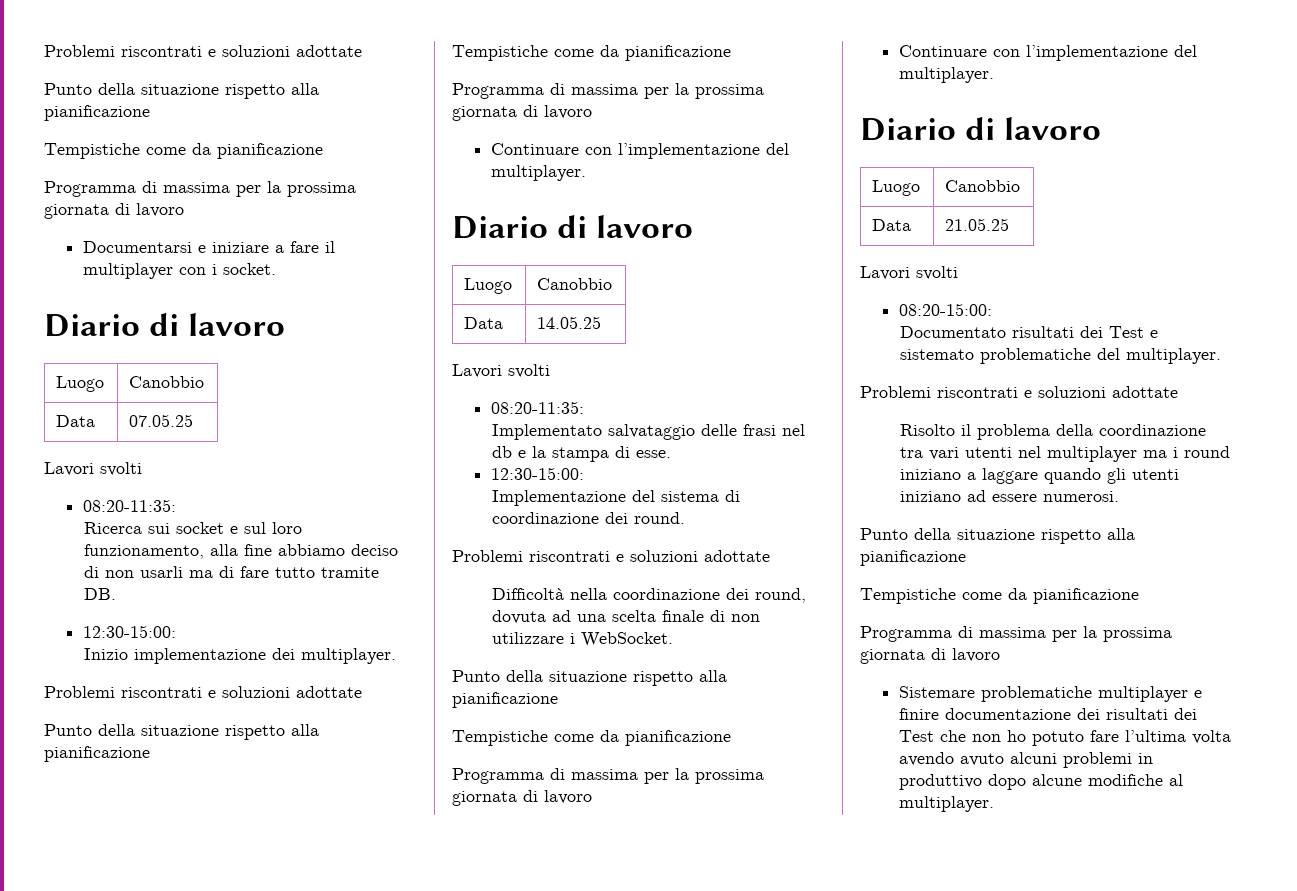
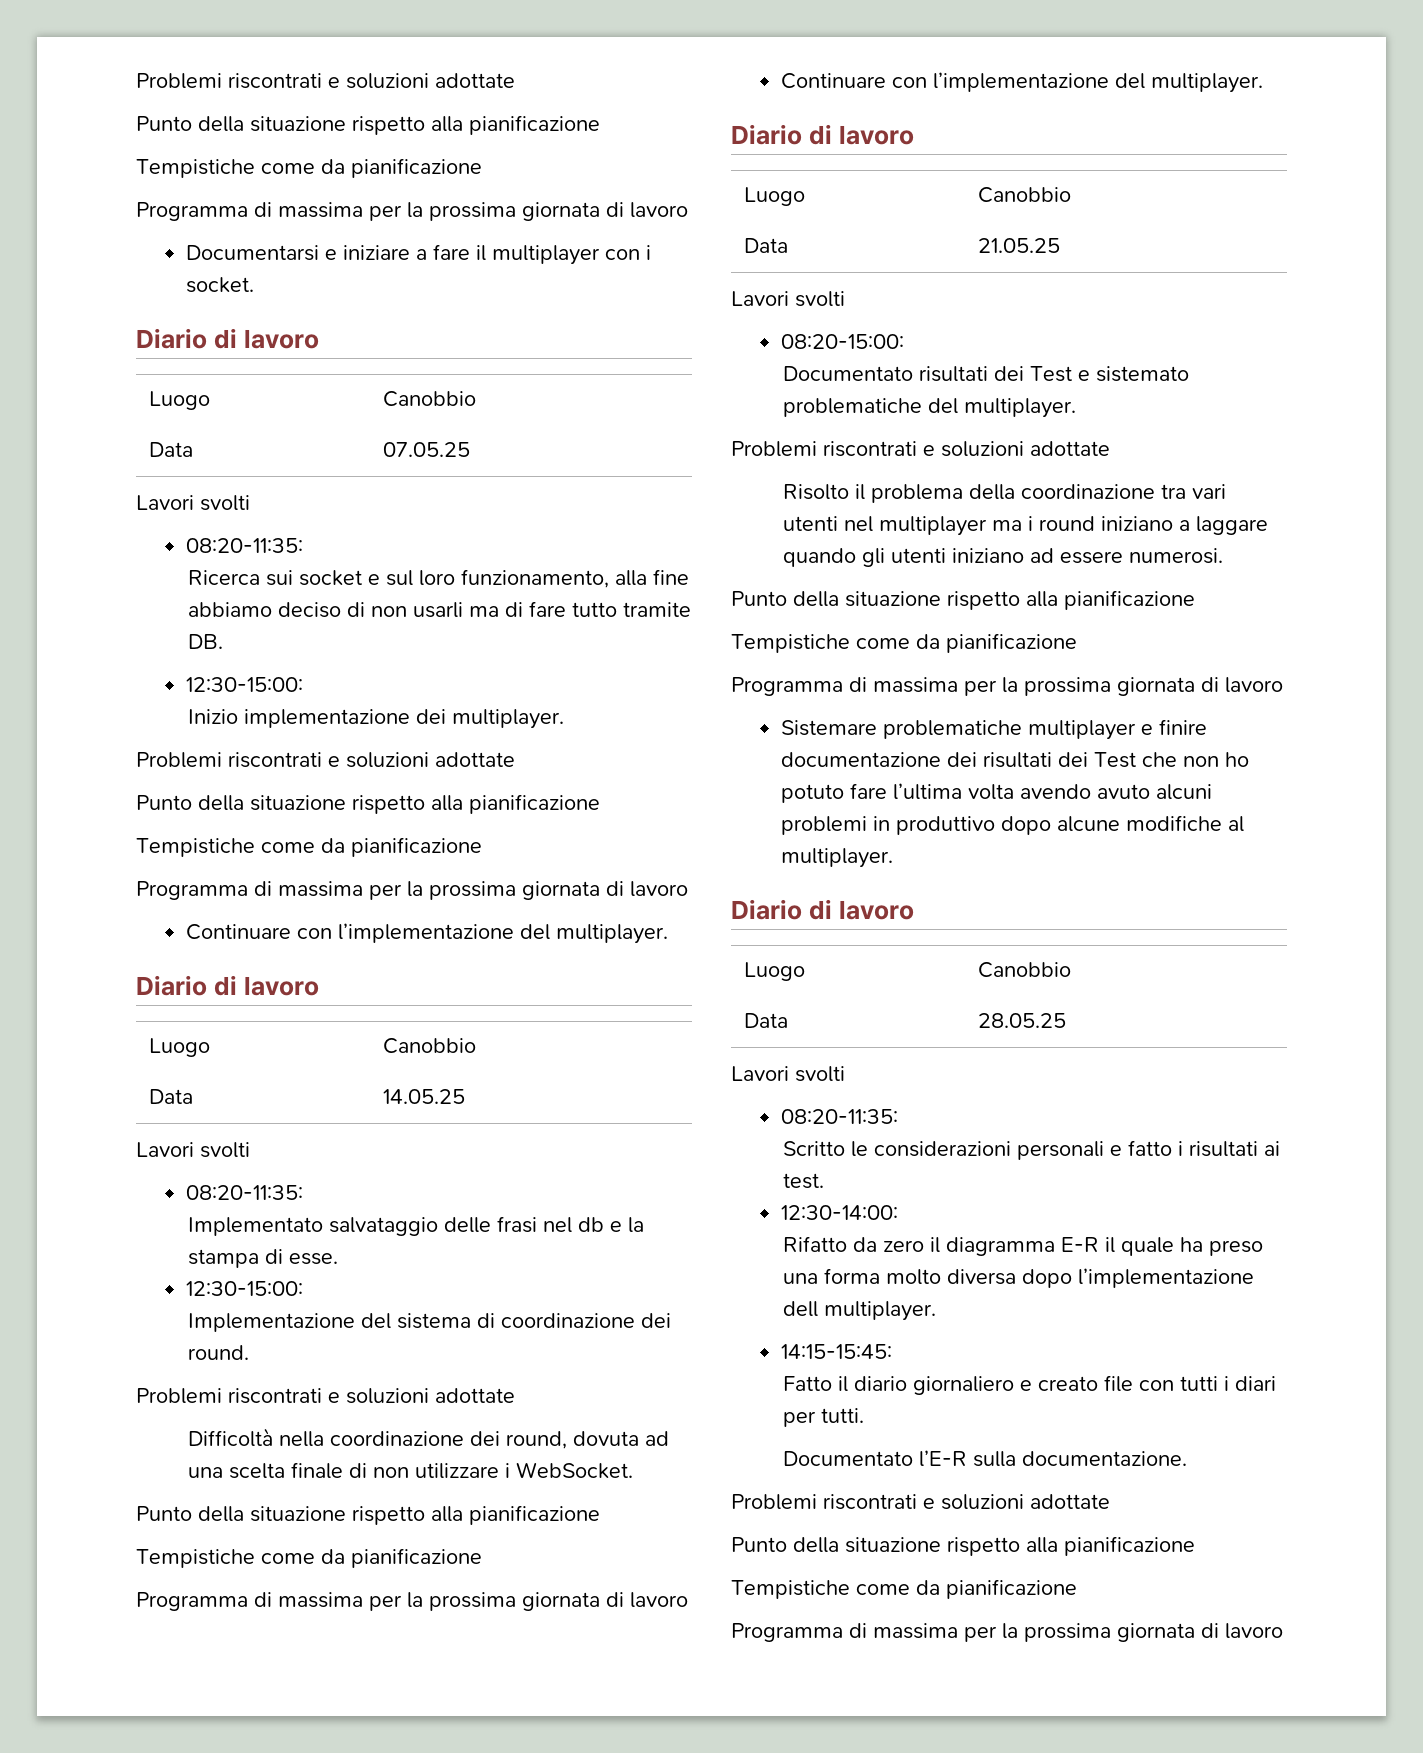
(995, 804) none -> [731,899,914,920] [743,962,805,981] [977,962,1071,978] [743,1013,788,1028] [977,1013,1066,1028] [731,1066,845,1082] [781,1109,899,1124] [783,1140,1281,1160] [783,1173,825,1189] [781,1205,899,1220] [783,1236,1264,1256] [783,1268,1255,1288] [783,1301,937,1321] [781,1344,893,1359] [783,1375,1277,1395] [783,1408,865,1427] [783,1450,1188,1467] [731,1494,1110,1510] [731,1536,1195,1556] [731,1579,1077,1599] [731,1623,1283,1642] // Diario di lavoro // Luogo | Canobbio // Data | 28.05.25 // Lavori svolti // 08:20-11:35: // Scritto le considerazioni personali e fatto i risultati ai test. // 12:30-14:00: // Rifatto da zero il diagramma E-R il quale ha preso una forma molto diversa dopo l’implementazione dell multiplayer. // 14:15-15:45: // Fatto il diario giornaliero e creato file con tutti i diari per tutti. // Documentato l’E-R sulla documentazione. // Problemi riscontrati e soluzioni adottate // Punto della situazione rispetto alla pianificazione // Tempistiche come da pianificazione // Programma di massima per la prossima giornata di lavoro

